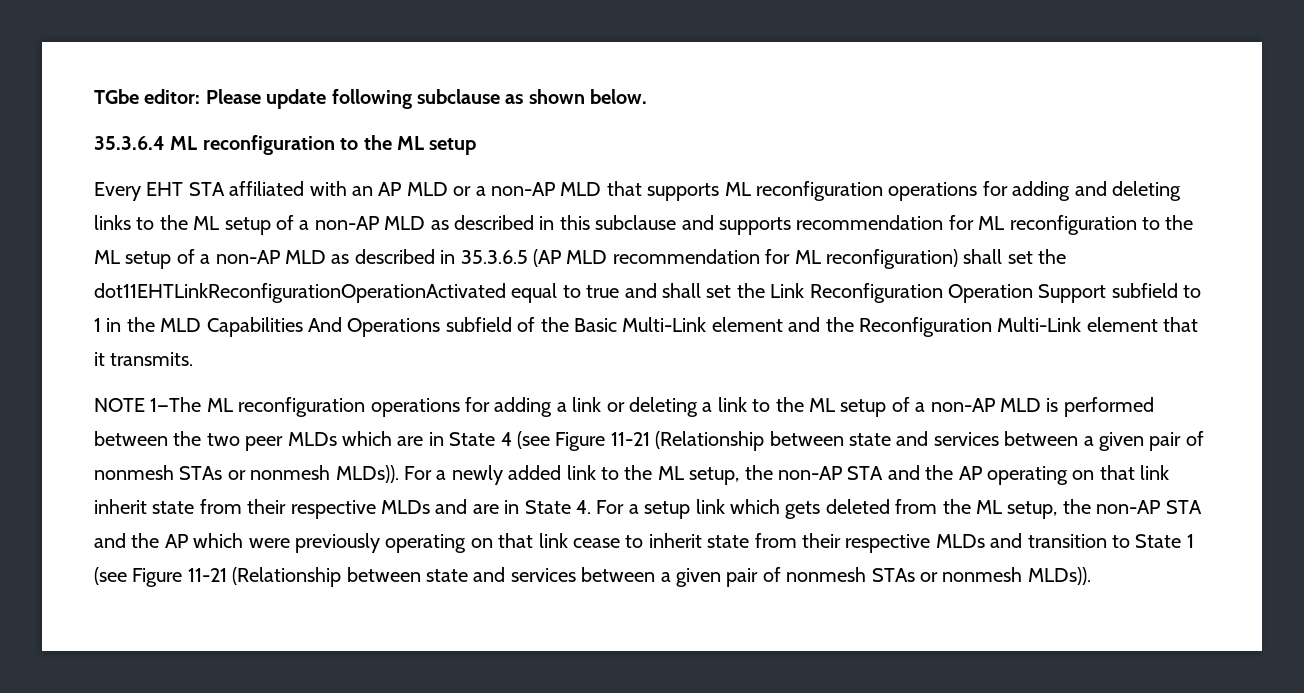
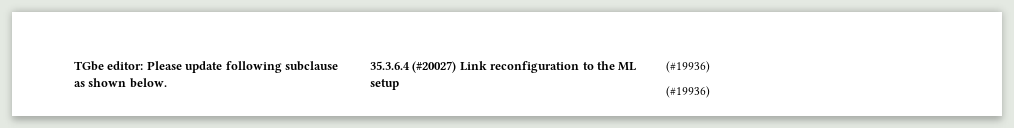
[170,136,198,150] ML -> [412,61,487,73] (#20027) Link
[94,181,1181,201] [94,215,1194,235] [94,249,1067,269] [94,283,1202,303] [94,317,1199,337] [94,352,194,366] [94,397,1154,417] [94,431,1204,451] [94,465,1170,485] [94,499,1202,519] [94,533,1194,553] [94,567,1091,587] Every EHT STA affiliated with an AP MLD or a non-AP MLD that supports ML reconfiguration operations for adding and deleting links to the ML setup of a non-AP MLD as described in this subclause and supports recommendation for ML reconfiguration to the ML setup of a non-AP MLD as described in 35.3.6.5 (AP MLD recommendation for ML reconfiguration) shall set the dot11EHTLinkReconfigurationOperationActivated equal to true and shall set the Link Reconfiguration Operation Support subfield to 1 in the MLD Capabilities And Operations subfield of the Basic Multi-Link element and the Reconfiguration Multi-Link element that it transmits. // NOTE 1—The ML reconfiguration operations for adding a link or deleting a link to the ML setup of a non-AP MLD is performed between the two peer MLDs which are in State 4 (see Figure 11-21 (Relationship between state and services between a given pair of nonmesh STAs or nonmesh MLDs)). For a newly added link to the ML setup, the non-AP STA and the AP operating on that link inherit state from their respective MLDs and are in State 4. For a setup link which gets deleted from the ML setup, the non-AP STA and the AP which were previously operating on that link cease to inherit state from their respective MLDs and transition to State 1 (see Figure 11-21 (Relationship between state and services between a given pair of nonmesh STAs or nonmesh MLDs)). -> [666,61,710,73] [666,86,710,98] (#19936) // (#19936)

